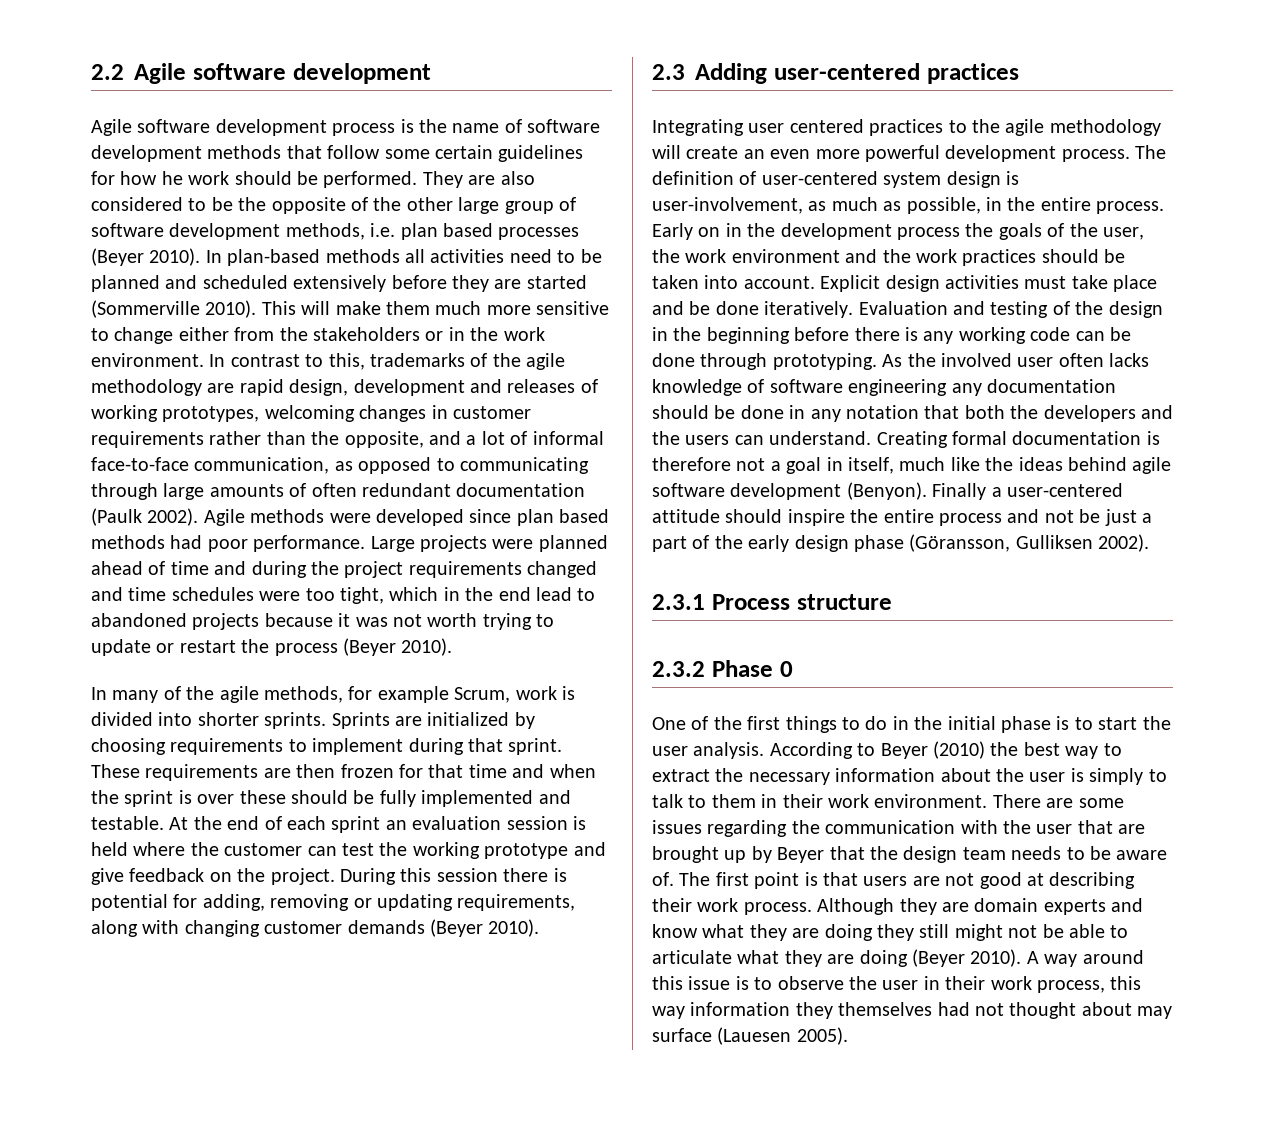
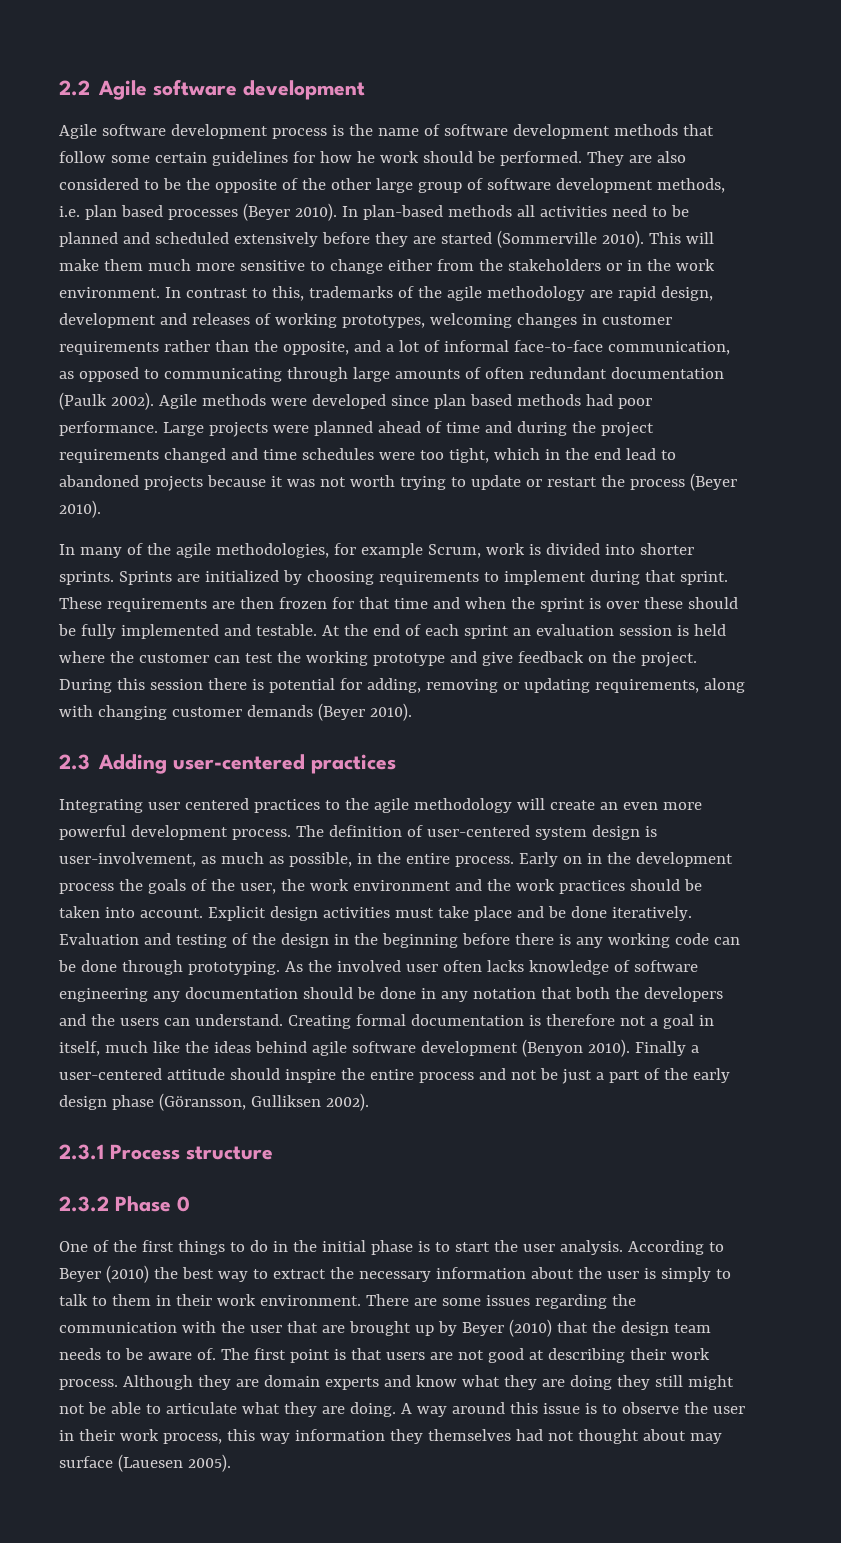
[264,686,343,703] methods, -> [215,543,329,558] methodologies,
[846,482,927,500] (Benyon). -> [521,1039,630,1057] (Benyon 2010).
(825, 855) none -> [508,1319,552,1337] (2010)
[859,949,1022,967] doing (Beyer 2010). -> [349,1402,396,1417] doing.

